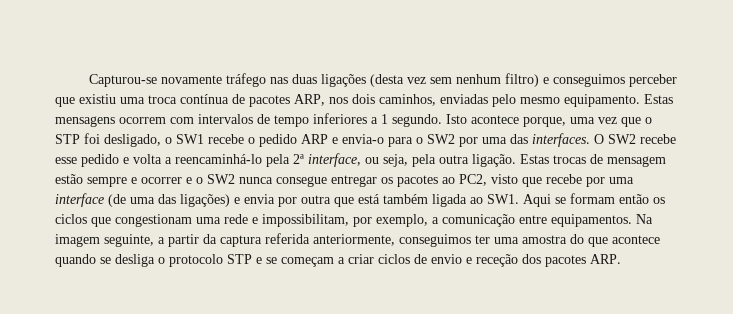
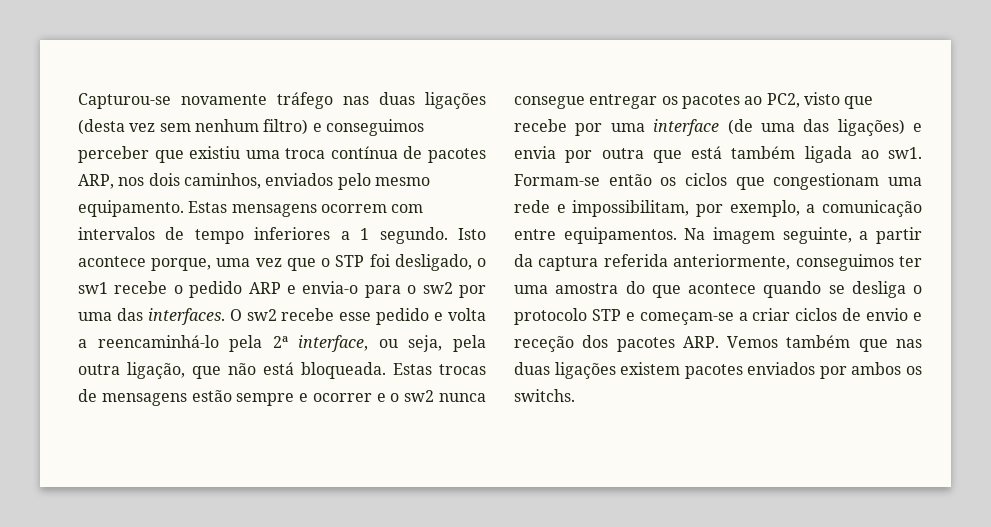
[440,94,488,104] enviadas -> [265,173,334,186] enviados
[176,134,204,144] SW1 -> [78,282,108,294] sw1
[427,134,455,144] SW2 -> [422,282,453,294] sw2
[608,134,636,144] SW2 -> [246,309,277,321] sw2
[472,154,516,167] ligação. -> [127,362,386,379] ligação, que não está bloqueada.
[607,156,666,167] mensagem -> [101,393,187,406] mensagens
[207,174,235,184] SW2 -> [404,390,435,402] sw2
[487,193,615,207] SW1. Aqui se formam -> [888,147,922,159] [514,174,600,186] sw1. Formam-se
[266,257,334,267] se começam -> [639,312,734,325] começam-se
(621, 259) none -> [727,335,922,352] [514,362,922,379] [514,389,575,402] Vemos também que nas duas ligações existem pacotes enviados por ambos os switchs.

